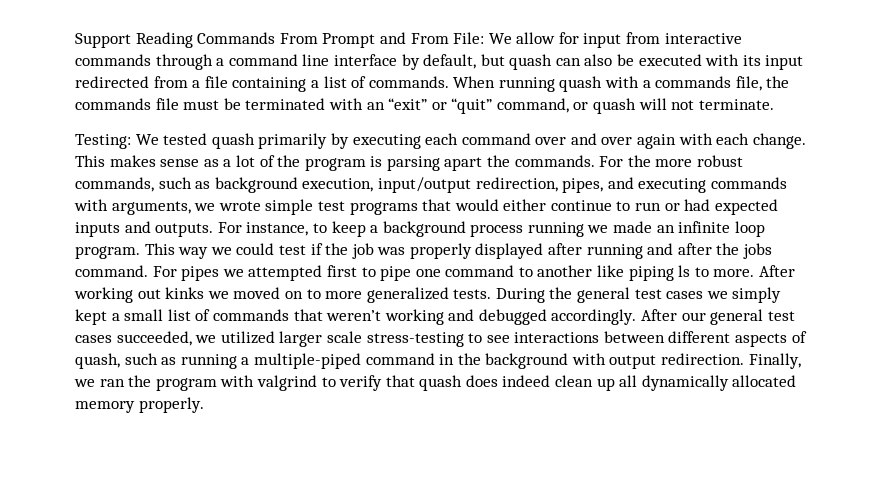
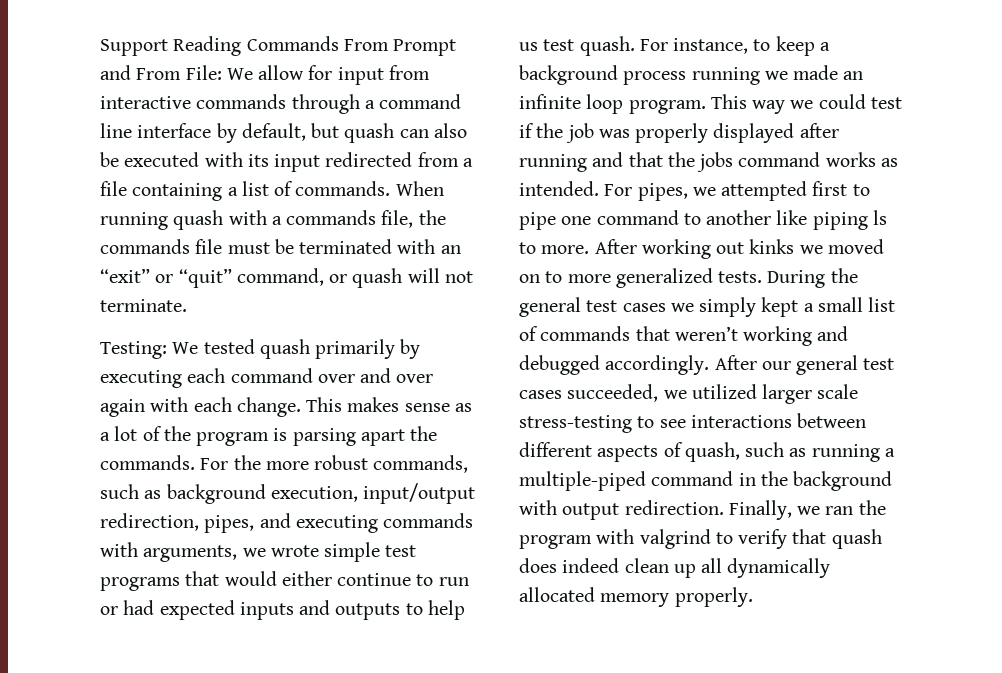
[155,223,214,237] outputs. -> [335,600,465,620] [519,36,635,56] outputs to help us test quash.
[677,243,712,255] after -> [628,152,663,167] that
[75,265,220,281] command. For pipes -> [738,152,898,167] [519,181,688,201] command works as intended. For pipes,

